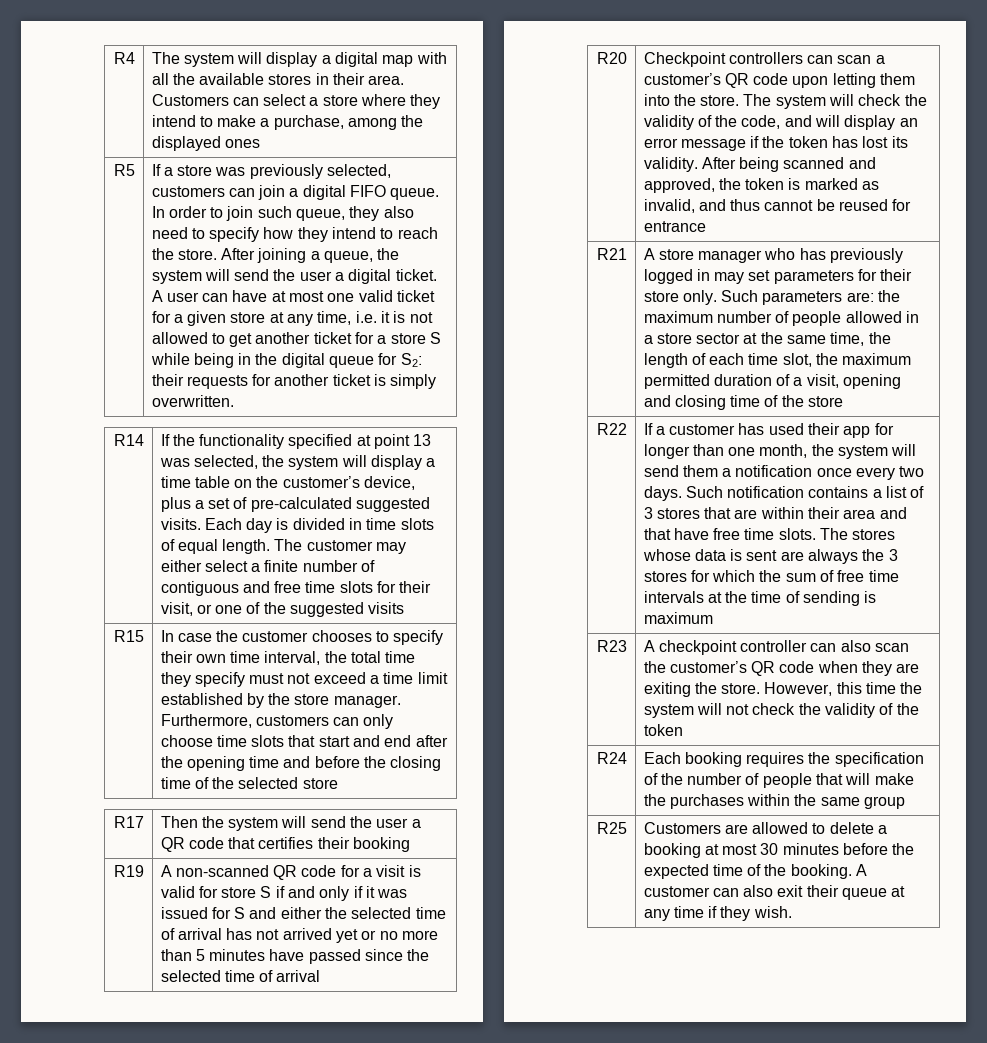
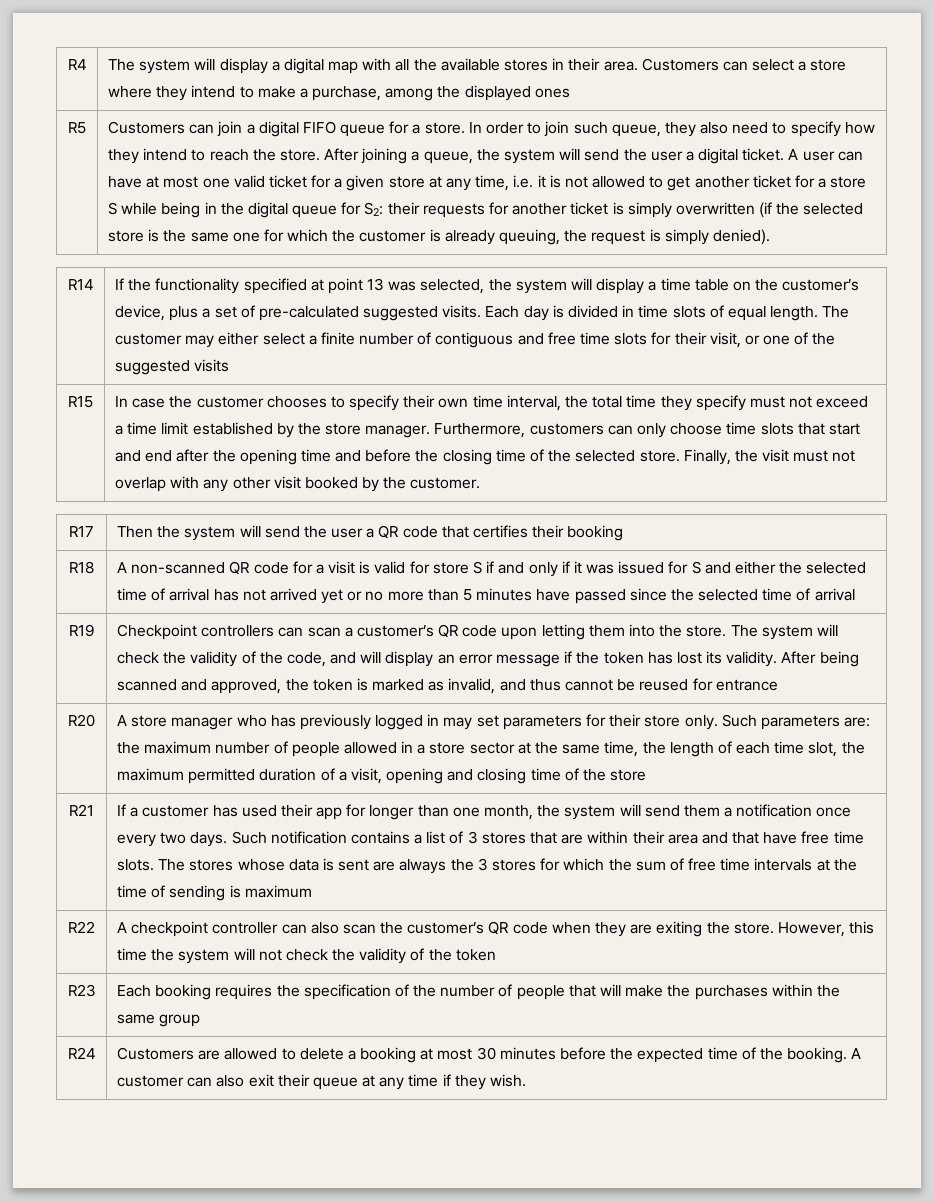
[151,164,392,179] [151,186,225,197] If a store was previously selected, customers -> [107,121,185,134] Customers
[390,188,440,200] queue. -> [340,121,465,137] queue for a store.
[151,395,234,407] overwritten. -> [675,202,864,218] [107,229,770,245] overwritten (if the selected store is the same one for which the customer is already queuing, the request is simply denied).
[302,778,338,789] store -> [639,449,856,465] [114,476,481,492] store. Finally, the visit must not overlap with any other visit booked by the customer.
[113,865,144,877] R19 -> [69,561,94,574] R18
[596,52,627,64] R20 -> [68,624,95,637] R19
[596,248,627,260] R21 -> [68,714,95,727] R20
[596,423,627,435] R22 -> [69,804,94,816] R21
[596,640,627,652] R23 -> [68,921,95,933] R22
[596,752,627,764] R24 -> [67,984,96,997] R23
[596,822,627,834] R25 -> [67,1047,96,1059] R24

